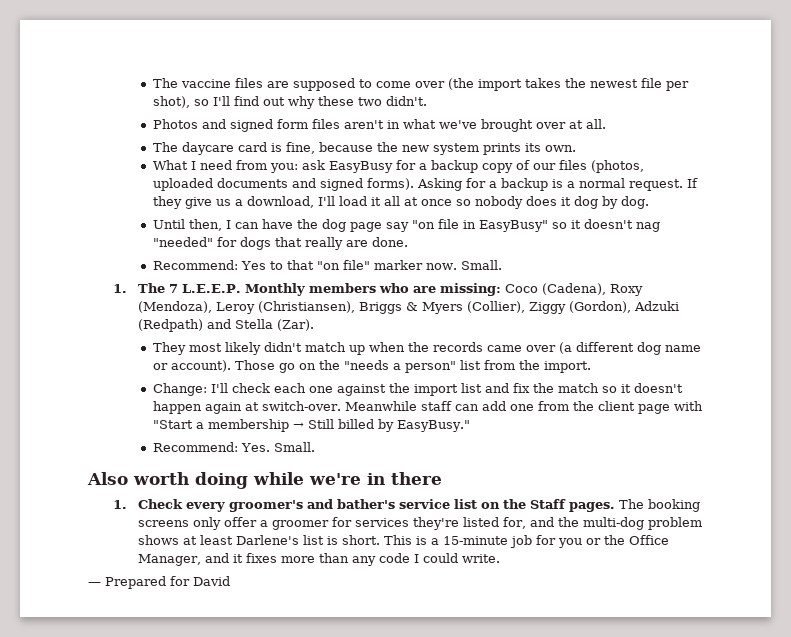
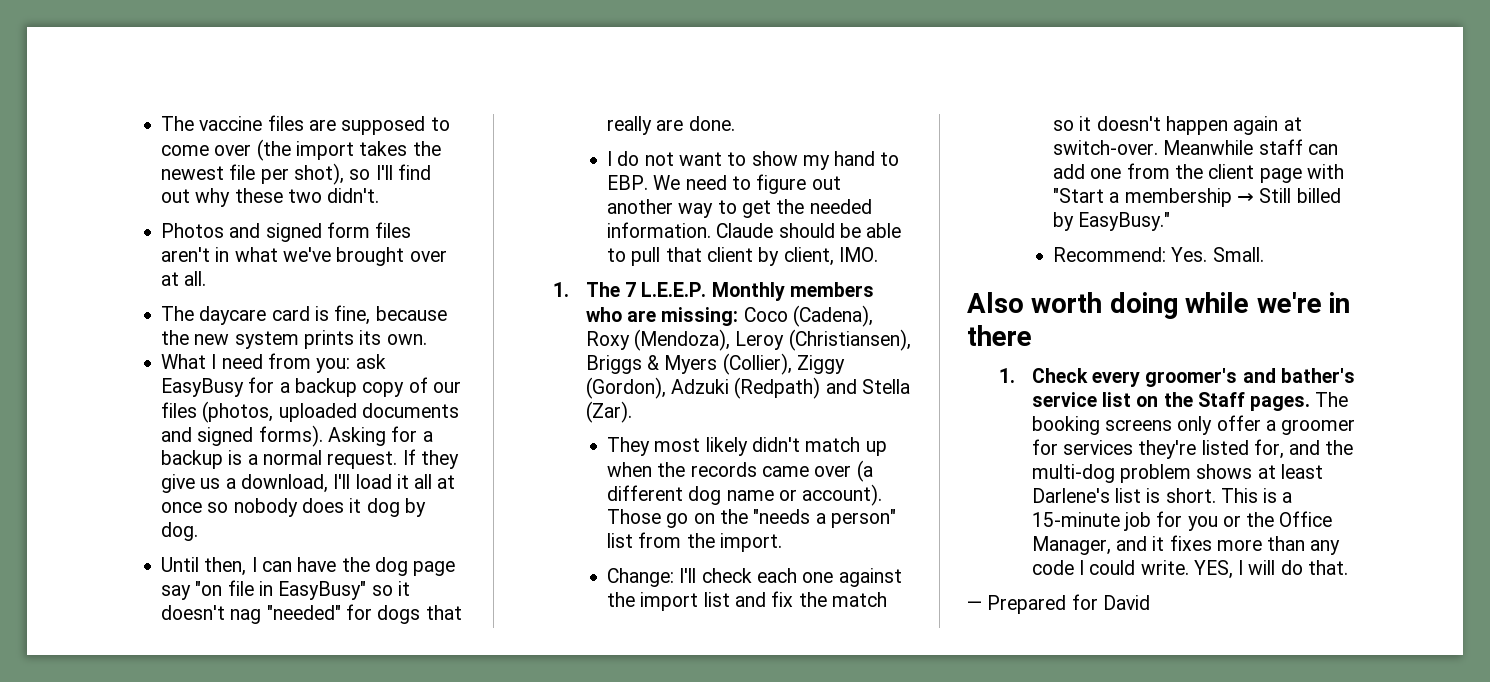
[152,260,502,270] Recommend: Yes to that "on file" marker now. Small. -> [607,151,900,170] [607,174,841,194] [607,199,872,218] [607,222,902,238] [607,247,878,266] I do not want to show my hand to EBP. We need to figure out another way to get the needed information. Claude should be able to pull that client by client, IMO.
(501, 558) none -> [1193,560,1348,579] YES, I will do that.

